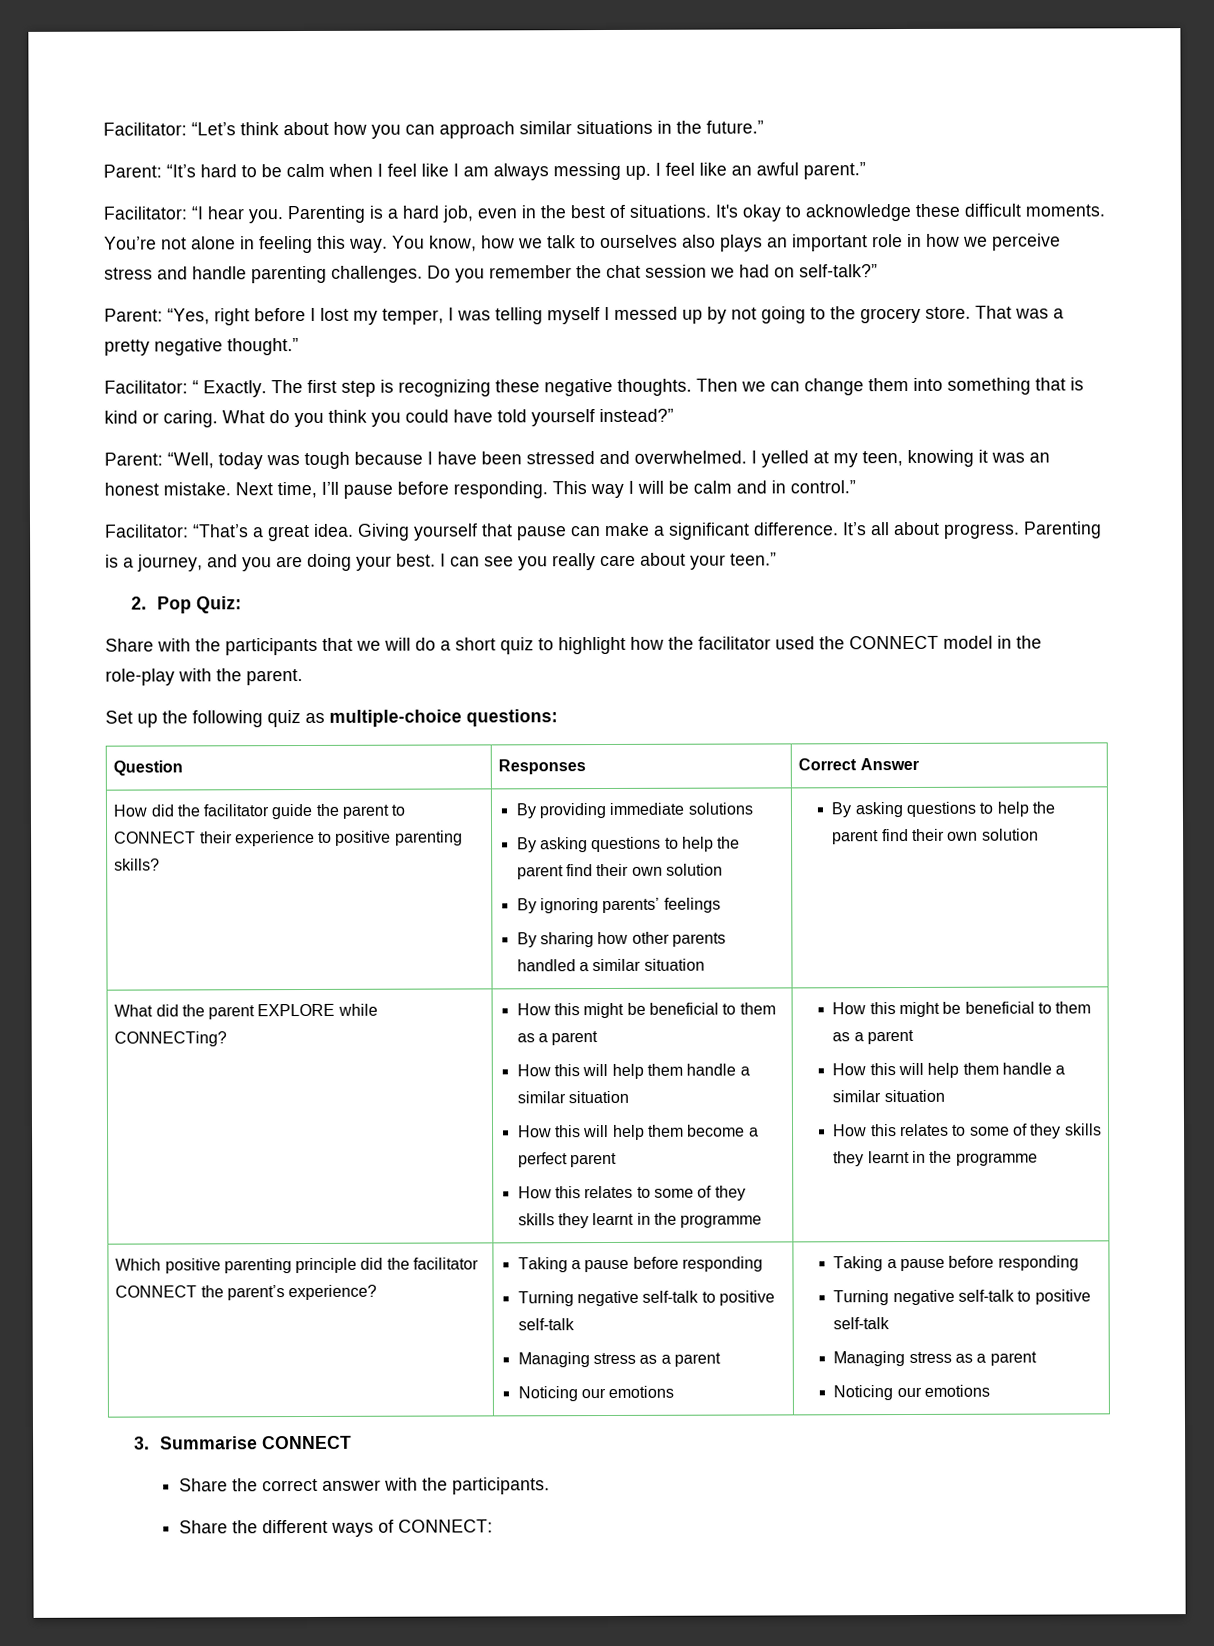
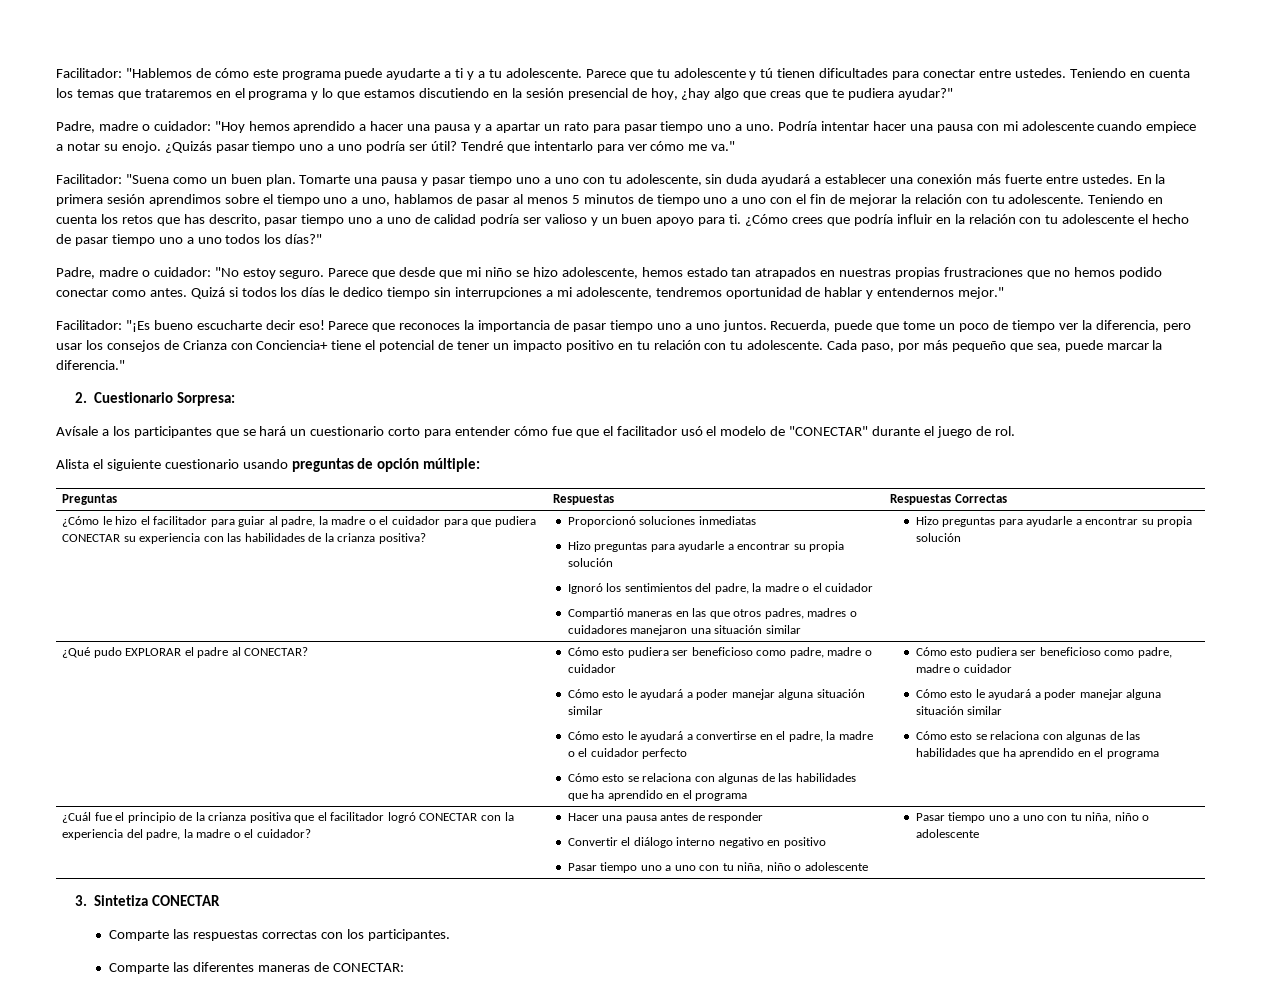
[103,120,764,139] [103,162,866,181] [103,203,1105,224] [104,233,1061,254] [104,264,878,284] [104,305,1064,326] [104,338,299,356] [104,377,1084,398] [104,408,674,428] [104,449,1050,470] [104,480,856,499] [105,521,1102,542] [105,552,777,572] [130,596,242,614] [105,635,1042,656] [105,668,303,686] [105,709,558,728] [113,760,184,776] [498,759,587,775] [798,757,919,771] [113,803,406,820] [114,830,463,847] [114,858,161,871] [515,802,753,819] [516,836,741,853] [516,863,724,880] [516,897,721,914] [516,931,727,948] [516,958,705,972] [831,801,1055,818] [832,828,1039,845] [114,1003,378,1020] [114,1031,228,1047] [516,1002,776,1019] [516,1031,599,1046] [516,1063,750,1079] [516,1090,630,1104] [517,1124,759,1140] [517,1152,618,1168] [517,1185,746,1201] [517,1212,763,1229] [832,1001,1092,1018] [832,1029,914,1045] [832,1062,1066,1078] [832,1089,945,1103] [833,1123,1102,1139] [833,1150,1038,1167] [115,1257,480,1274] [115,1284,378,1301] [517,1256,764,1273] [517,1290,776,1307] [517,1318,575,1331] [517,1352,722,1368] [517,1385,675,1402] [833,1255,1079,1272] [833,1289,1091,1306] [833,1317,891,1330] [833,1351,1037,1367] [833,1384,990,1401] [133,1435,352,1450] [178,1477,550,1495] [178,1519,493,1537] Facilitator: “Let’s think about how you can approach similar situations in the future.” // Parent: “It’s hard to be calm when I feel like I am always messing up. I feel like an awful parent.” // Facilitator: “I hear you. Parenting is a hard job, even in the best of situations. It's okay to acknowledge these difficult moments. You’re not alone in feeling this way. You know, how we talk to ourselves also plays an important role in how we perceive stress and handle parenting challenges. Do you remember the chat session we had on self-talk?” // Parent: “Yes, right before I lost my temper, I was telling myself I messed up by not going to the grocery store. That was a pretty negative thought.” // Facilitator: “ Exactly. The first step is recognizing these negative thoughts. Then we can change them into something that is kind or caring. What do you think you could have told yourself instead?” // Parent: “Well, today was tough because I have been stressed and overwhelmed. I yelled at my teen, knowing it was an honest mistake. Next time, I’ll pause before responding. This way I will be calm and in control.” // Facilitator: “That’s a great idea. Giving yourself that pause can make a significant difference. It’s all about progress. Parenting is a journey, and you are doing your best. I can see you really care about your teen.” // 2. Pop Quiz: // Share with the participants that we will do a short quiz to highlight how the facilitator used the CONNECT model in the role-play with the parent. // Set up the following quiz as multiple-choice questions: // Question | Responses | Correct Answer // How did the facilitator guide the parent to CONNECT their experience to positive parenting skills? | By providing immediate solutions // By asking questions to help the parent find their own solution // By ignoring parents’ feelings // By sharing how other parents handled a similar situation | By asking questions to help the parent find their own solution // What did the parent EXPLORE while CONNECTing? | How this might be beneficial to them as a parent // How this will help them handle a similar situation // How this will help them become a perfect parent // How this relates to some of they skills they learnt in the programme | How this might be beneficial to them as a parent // How this will help them handle a similar situation // How this relates to some of they skills they learnt in the programme // Which positive parenting principle did the facilitator CONNECT the parent’s experience? | Taking a pause before responding // Turning negative self-talk to positive self-talk // Managing stress as a parent // Noticing our emotions | Taking a pause before responding // Turning negative self-talk to positive self-talk // Managing stress as a parent // Noticing our emotions // 3. Summarise CONNECT // Share the correct answer with the participants. // Share the different ways of CONNECT: -> [56,68,1190,80] [56,88,953,100] [56,121,1197,133] [56,141,736,153] [56,174,1166,186] [56,194,1164,206] [56,214,1190,226] [56,234,323,246] [56,267,1162,279] [56,287,1005,299] [56,320,1191,332] [56,340,1163,352] [56,360,125,370] [74,392,235,406] [56,426,1015,438] [56,458,481,472] [62,494,118,505] [553,494,615,505] [890,494,1007,505] [62,516,536,527] [62,533,426,544] [567,516,756,527] [567,541,845,552] [567,558,613,567] [567,583,874,594] [567,608,857,619] [567,625,801,636] [915,516,1193,527] [915,533,961,542] [62,647,309,658] [567,647,872,658] [567,664,616,673] [567,689,865,700] [567,706,603,715] [567,731,873,742] [567,748,688,759] [567,773,856,784] [567,790,748,801] [915,647,1172,658] [915,664,1012,673] [915,689,1162,700] [915,706,1003,715] [915,731,1141,742] [915,748,1159,759] [62,812,514,823] [62,829,311,840] [567,812,764,823] [567,837,826,848] [567,862,868,873] [915,812,1150,823] [915,829,979,838] [74,895,220,906] [109,929,450,941] [109,962,404,974] Facilitador: "Hablemos de cómo este programa puede ayudarte a ti y a tu adolescente. Parece que tu adolescente y tú tienen dificultades para conectar entre ustedes. Teniendo en cuenta los temas que trataremos en el programa y lo que estamos discutiendo en la sesión presencial de hoy, ¿hay algo que creas que te pudiera ayudar?" // Padre, madre o cuidador: "Hoy hemos aprendido a hacer una pausa y a apartar un rato para pasar tiempo uno a uno. Podría intentar hacer una pausa con mi adolescente cuando empiece a notar su enojo. ¿Quizás pasar tiempo uno a uno podría ser útil? Tendré que intentarlo para ver cómo me va." // Facilitador: "Suena como un buen plan. Tomarte una pausa y pasar tiempo uno a uno con tu adolescente, sin duda ayudará a establecer una conexión más fuerte entre ustedes. En la primera sesión aprendimos sobre el tiempo uno a uno, hablamos de pasar al menos 5 minutos de tiempo uno a uno con el fin de mejorar la relación con tu adolescente. Teniendo en cuenta los retos que has descrito, pasar tiempo uno a uno de calidad podría ser valioso y un buen apoyo para ti. ¿Cómo crees que podría influir en la relación con tu adolescente el hecho de pasar tiempo uno a uno todos los días?" // Padre, madre o cuidador: "No estoy seguro. Parece que desde que mi niño se hizo adolescente, hemos estado tan atrapados en nuestras propias frustraciones que no hemos podido conectar como antes. Quizá si todos los días le dedico tiempo sin interrupciones a mi adolescente, tendremos oportunidad de hablar y entendernos mejor." // Facilitador: "¡Es bueno escucharte decir eso! Parece que reconoces la importancia de pasar tiempo uno a uno juntos. Recuerda, puede que tome un poco de tiempo ver la diferencia, pero usar los consejos de Crianza con Conciencia+ tiene el potencial de tener un impacto positivo en tu relación con tu adolescente. Cada paso, por más pequeño que sea, puede marcar la diferencia." // 2. Cuestionario Sorpresa: // Avísale a los participantes que se hará un cuestionario corto para entender cómo fue que el facilitador usó el modelo de "CONECTAR" durante el juego de rol. // Alista el siguiente cuestionario usando preguntas de opción múltiple: // Preguntas | Respuestas | Respuestas Correctas // ¿Cómo le hizo el facilitador para guiar al padre, la madre o el cuidador para que pudiera CONECTAR su experiencia con las habilidades de la crianza positiva? | Proporcionó soluciones inmediatas // Hizo preguntas para ayudarle a encontrar su propia solución // Ignoró los sentimientos del padre, la madre o el cuidador // Compartió maneras en las que otros padres, madres o cuidadores manejaron una situación similar | Hizo preguntas para ayudarle a encontrar su propia solución // ¿Qué pudo EXPLORAR el padre al CONECTAR? | Cómo esto pudiera ser beneficioso como padre, madre o cuidador // Cómo esto le ayudará a poder manejar alguna situación similar // Cómo esto le ayudará a convertirse en el padre, la madre o el cuidador perfecto // Cómo esto se relaciona con algunas de las habilidades que ha aprendido en el programa | Cómo esto pudiera ser beneficioso como padre, madre o cuidador // Cómo esto le ayudará a poder manejar alguna situación similar // Cómo esto se relaciona con algunas de las habilidades que ha aprendido en el programa // ¿Cuál fue el principio de la crianza positiva que el facilitador logró CONECTAR con la experiencia del padre, la madre o el cuidador? | Hacer una pausa antes de responder // Convertir el diálogo interno negativo en positivo // Pasar tiempo uno a uno con tu niña, niño o adolescente | Pasar tiempo uno a uno con tu niña, niño o adolescente // 3. Sintetiza CONECTAR // Comparte las respuestas correctas con los participantes. // Comparte las diferentes maneras de CONECTAR:

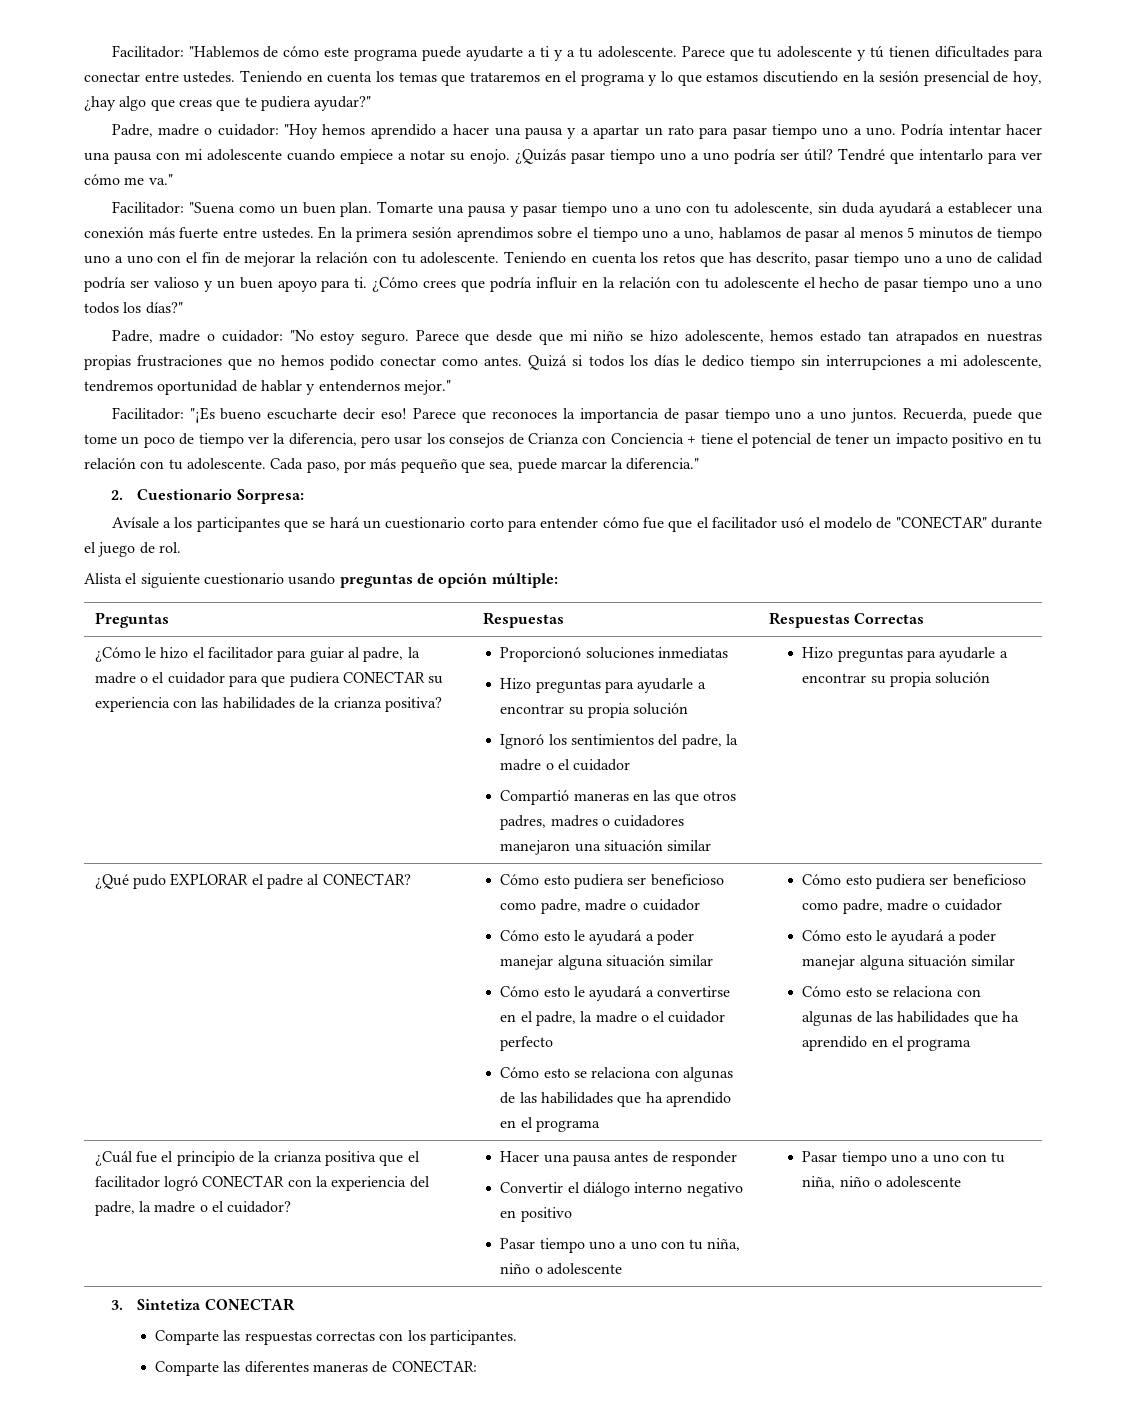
[256,340,329,350] Conciencia+ -> [610,433,697,444] Conciencia +

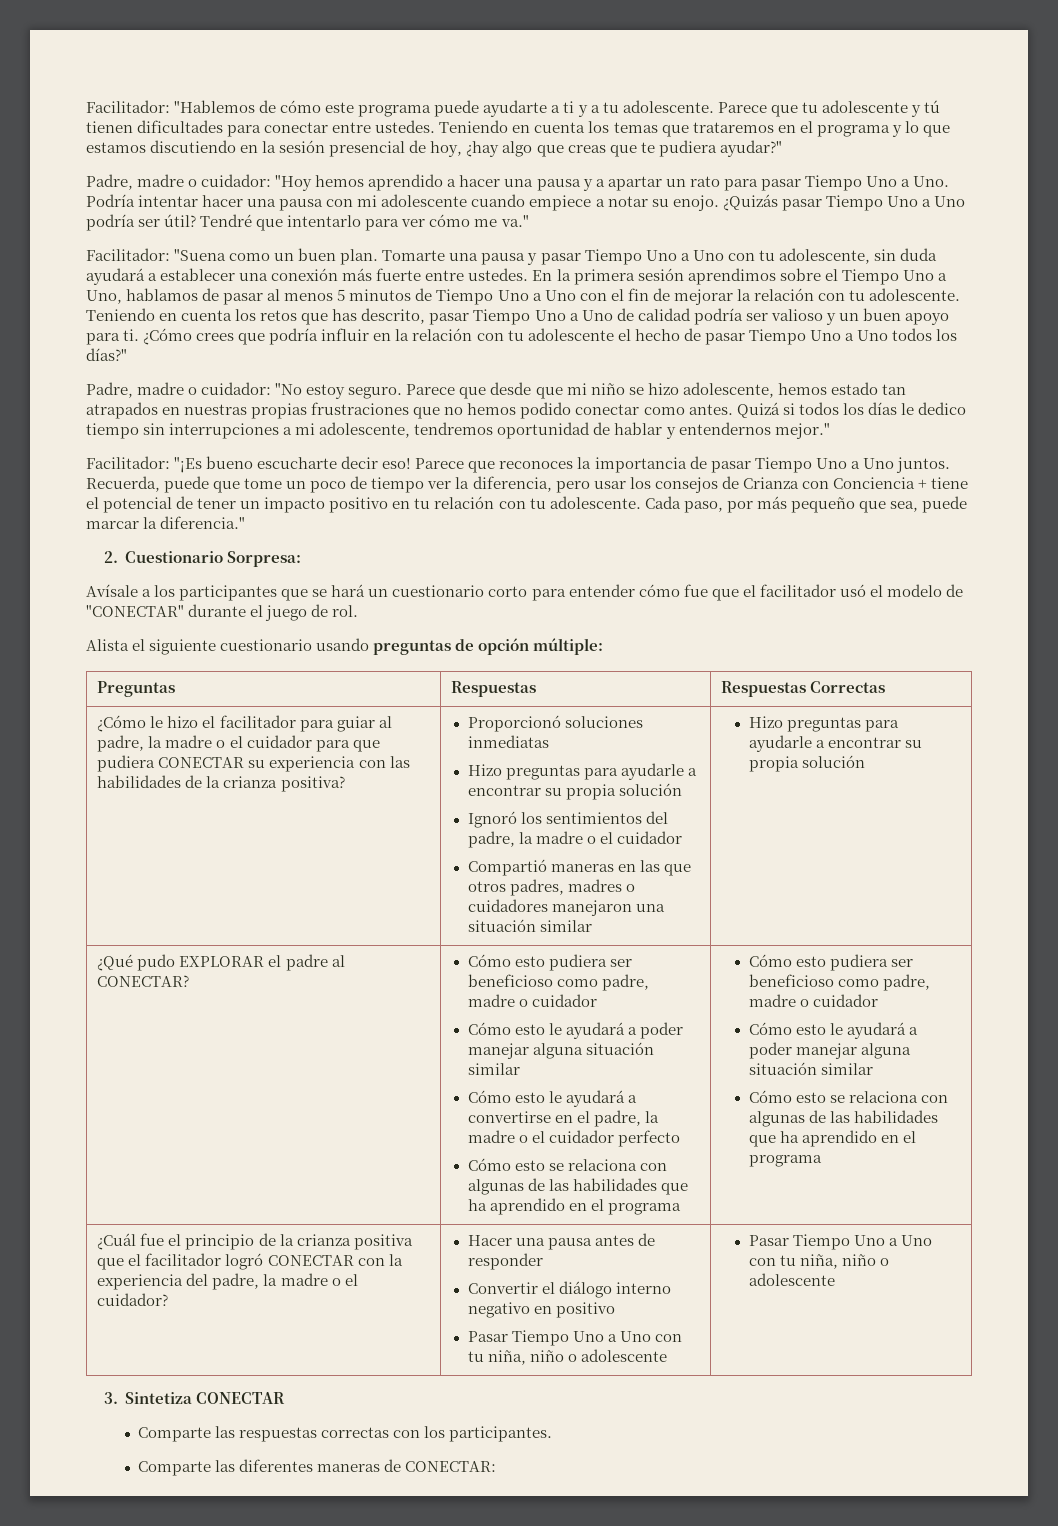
[771,124,896,139] tiempo uno a uno. -> [804,175,950,191] Tiempo Uno a Uno.
[610,149,729,164] tiempo uno a uno -> [825,195,965,211] Tiempo Uno a Uno
[562,202,682,217] tiempo uno a uno -> [584,249,724,265] Tiempo Uno a Uno
[592,227,715,242] tiempo uno a uno, -> [841,269,947,285] [86,290,122,304] Tiempo Uno a Uno,
[997,227,1042,242] [84,255,153,264] tiempo uno a uno -> [436,289,576,305] Tiempo Uno a Uno
[854,252,973,267] tiempo uno a uno -> [473,309,613,325] Tiempo Uno a Uno
[923,277,1043,292] tiempo uno a uno -> [748,329,888,345] Tiempo Uno a Uno
[724,408,847,423] tiempo uno a uno -> [754,457,894,473] Tiempo Uno a Uno
[539,1238,657,1253] tiempo uno a uno -> [511,1330,652,1346] Tiempo Uno a Uno
[841,1151,959,1166] tiempo uno a uno -> [792,1234,932,1250] Tiempo Uno a Uno

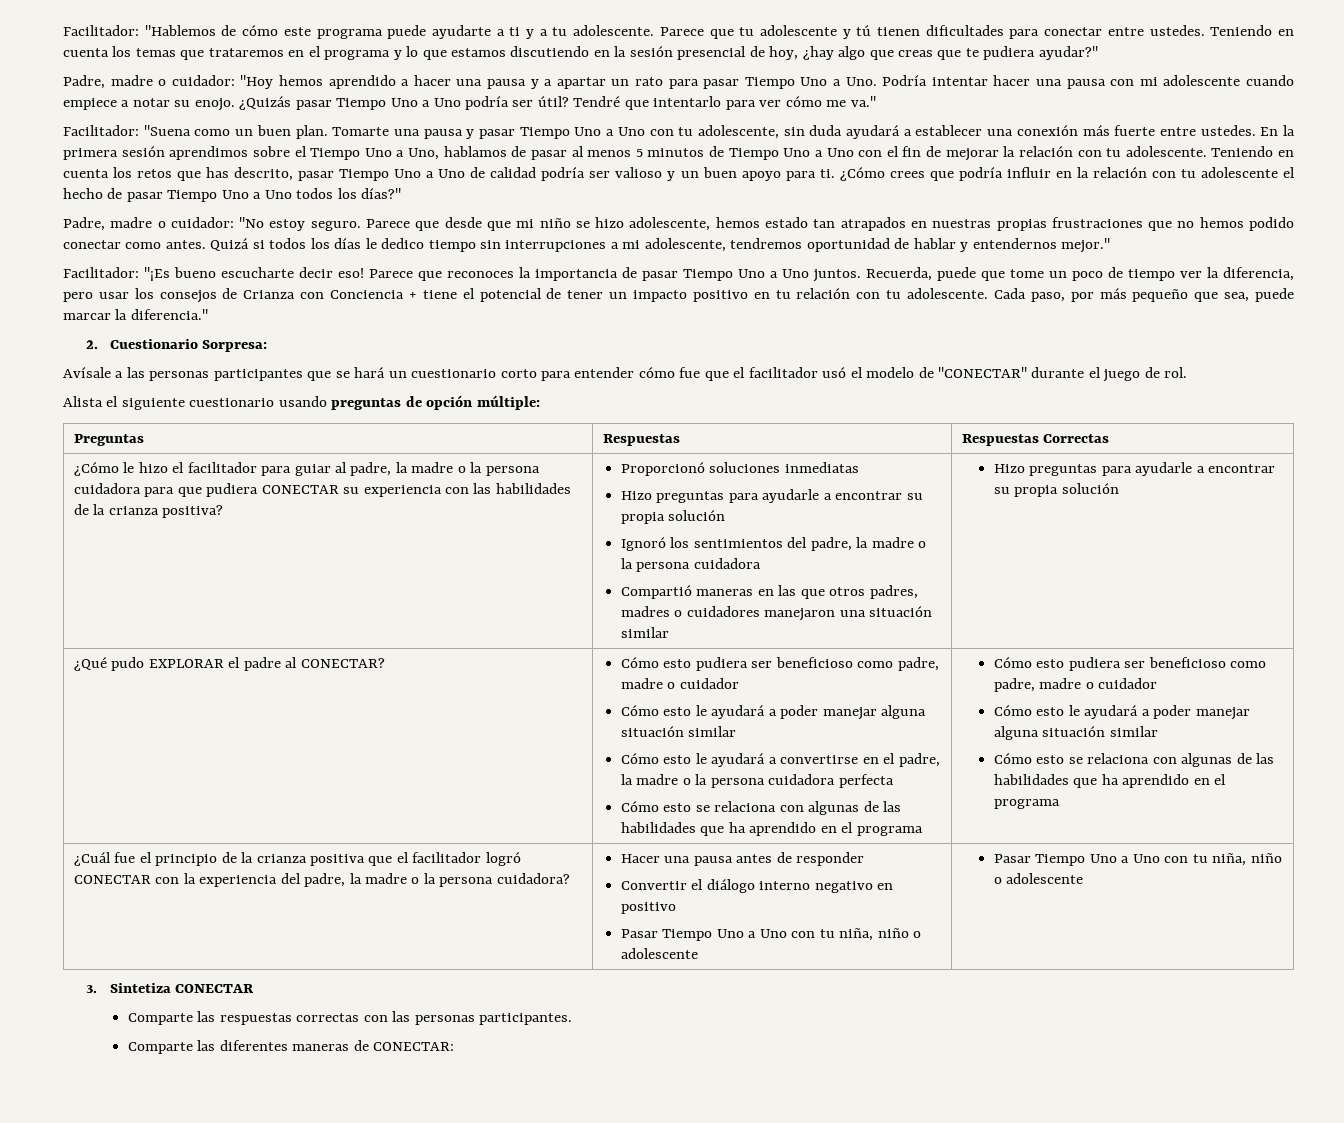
[154,585,176,597] los -> [126,367,210,381] las personas
[229,735,312,748] el cuidador -> [470,462,540,476] [73,483,141,494] la persona cuidadora
[600,831,683,844] el cuidador -> [620,558,761,572] la persona cuidadora
[531,1130,681,1147] el cuidador perfecto -> [695,774,894,788] la persona cuidadora perfecta
[344,1274,358,1286] [97,1293,169,1306] el cuidador? -> [423,873,570,887] la persona cuidadora?
[424,1426,446,1438] los -> [392,1011,475,1025] las personas

